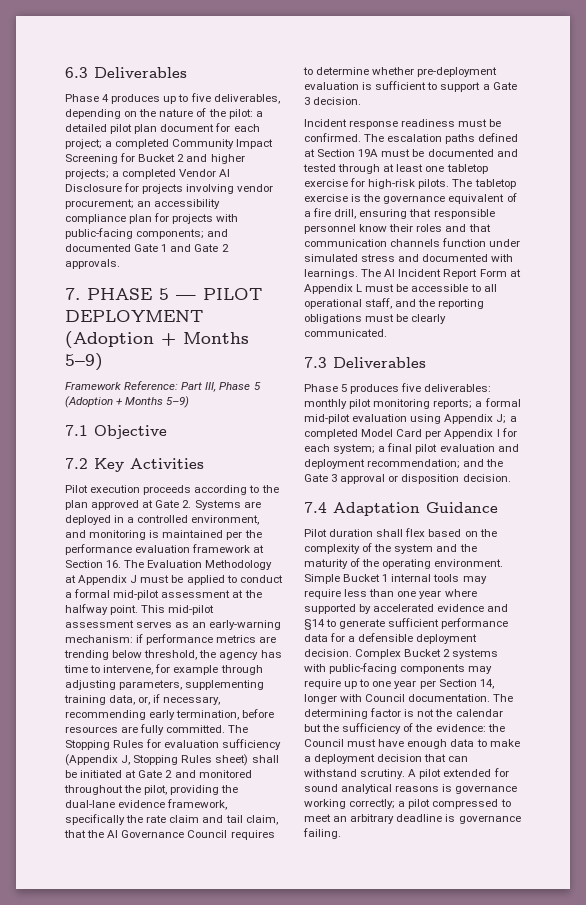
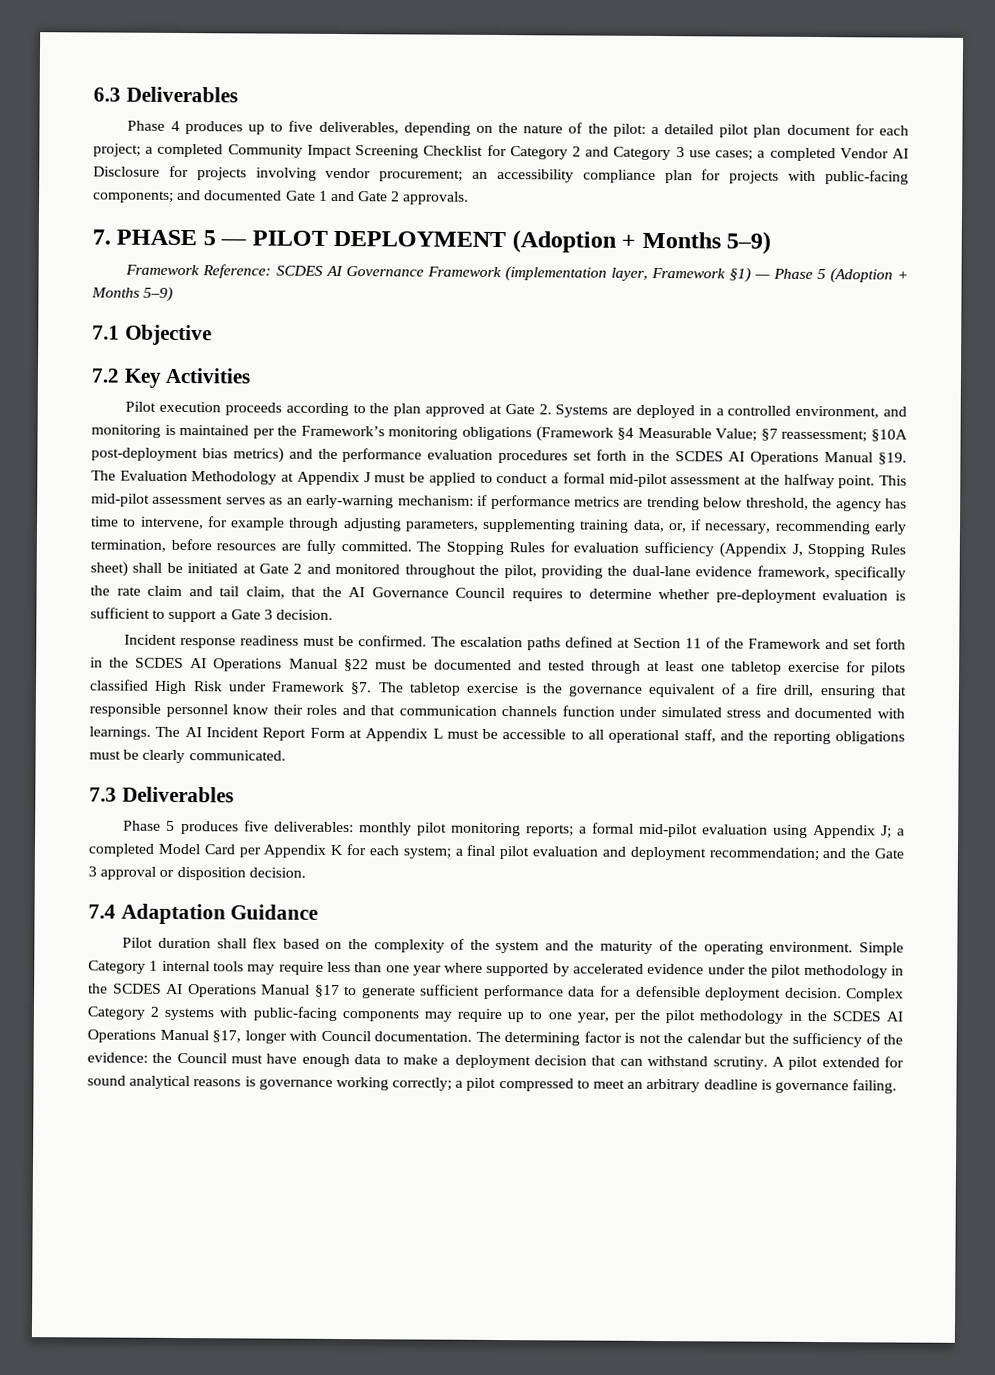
[120,153,245,164] [65,169,109,179] for Bucket 2 and higher projects; -> [423,144,754,161] Checklist for Category 2 and Category 3 use cases;
[181,382,217,392] Part III, -> [275,265,770,283] SCDES AI Governance Framework (implementation layer, Framework §1) —
[65,544,265,555] [65,560,122,568] performance evaluation framework at Section 16. -> [300,425,908,443] [91,447,907,466] Framework’s monitoring obligations (Framework §4 Measurable Value; §7 reassessment; §10A post-deployment bias metrics) and the performance evaluation procedures set forth in the SCDES AI Operations Manual §19.
[358,149,379,157] 19A -> [685,637,907,650] [90,657,369,672] 11 of the Framework and set forth in the SCDES AI Operations Manual §22
[368,179,450,189] high-risk pilots. -> [870,662,906,676] [89,679,373,695] pilots classified High Risk under Framework §7.
[496,429,500,437] I -> [330,844,345,856] K
[343,574,381,582] Bucket -> [88,960,146,974] Category
[487,604,509,612] [304,619,325,630] and §14 -> [707,964,904,979] [88,983,340,998] under the pilot methodology in the SCDES AI Operations Manual §17
[404,649,442,657] Bucket -> [87,1006,145,1020] Category
[394,679,494,689] year per Section 14, -> [576,1009,903,1024] [87,1029,241,1043] year, per the pilot methodology in the SCDES AI Operations Manual §17,

